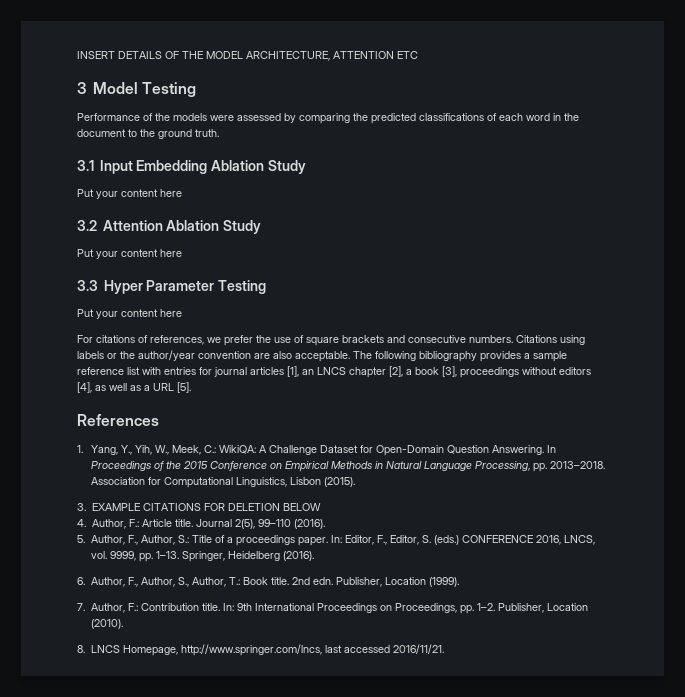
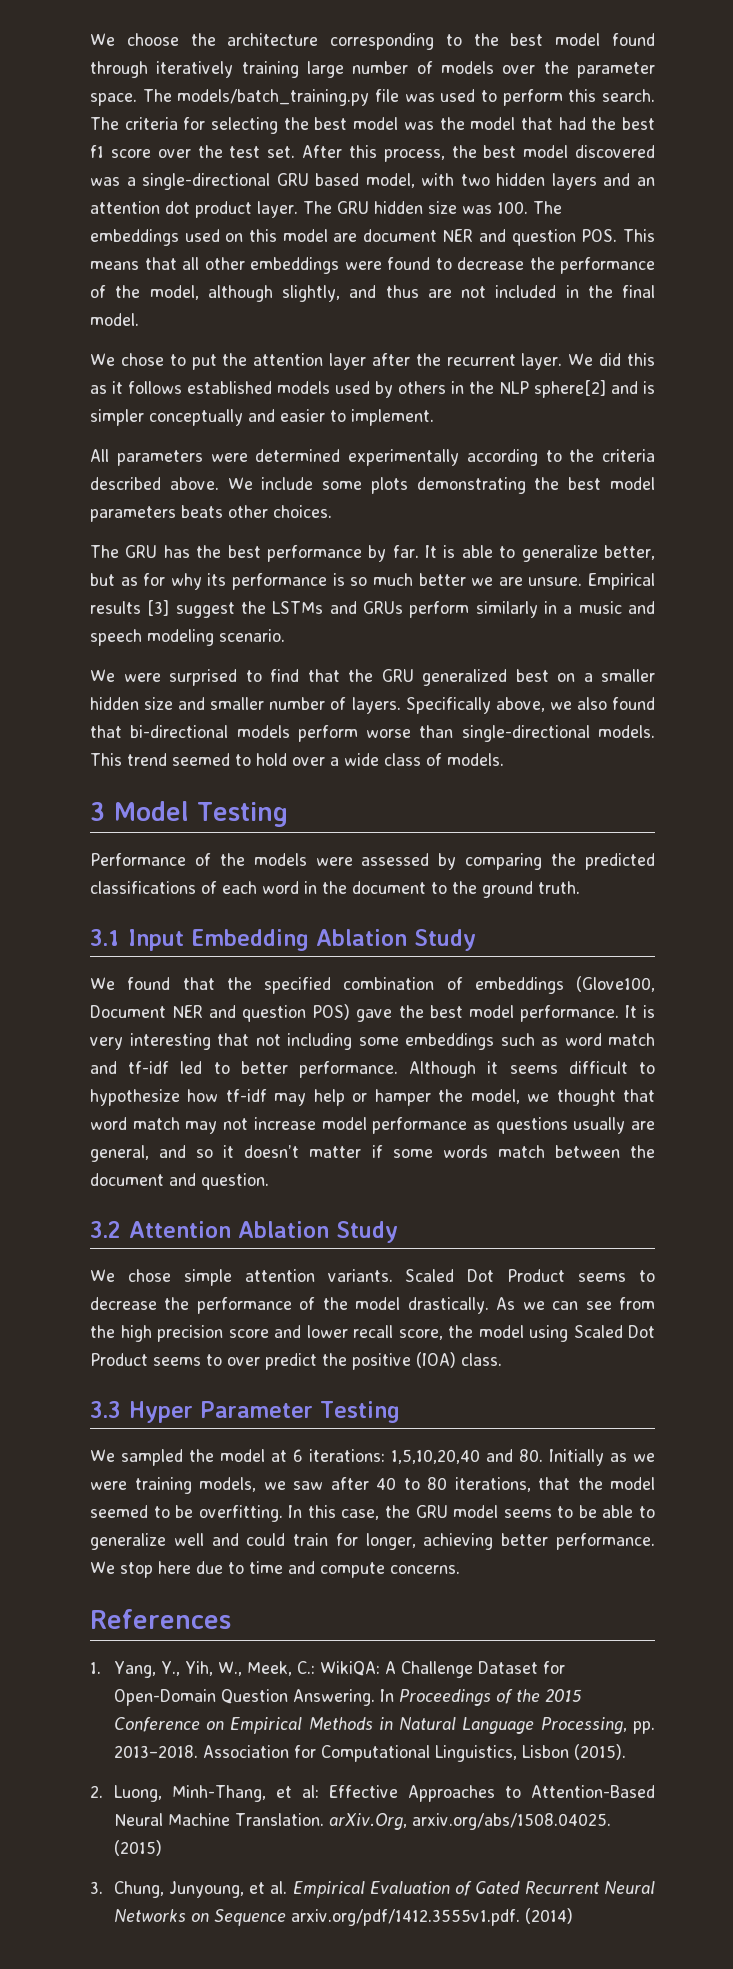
[77,51,418,61] INSERT DETAILS OF THE MODEL ARCHITECTURE, ATTENTION ETC -> [90,33,655,50] [90,61,655,78] [90,89,656,106] [90,117,655,134] [90,145,655,162] [90,173,655,190] [90,201,562,218] [90,229,655,246] [90,257,655,274] [90,285,655,302] [90,313,139,326] [90,353,655,370] [90,380,655,398] [90,409,434,426] [90,449,655,466] [90,477,655,494] [90,505,332,522] [90,545,655,562] [90,573,656,590] [90,600,655,618] [90,629,285,646] [90,669,655,686] [90,697,655,714] [90,725,655,742] [90,753,504,766] We choose the architecture corresponding to the best model found through iteratively training large number of models over the parameter space. The models/batch_training.py file was used to perform this search. The criteria for selecting the best model was the model that had the best f1 score over the test set. After this process, the best model discovered was a single-directional GRU based model, with two hidden layers and an attention dot product layer. The GRU hidden size was 100. The embeddings used on this model are document NER and question POS. This means that all other embeddings were found to decrease the performance of the model, although slightly, and thus are not included in the final model. // We chose to put the attention layer after the recurrent layer. We did this as it follows established models used by others in the NLP sphere[2] and is simpler conceptually and easier to implement. // All parameters were determined experimentally according to the criteria described above. We include some plots demonstrating the best model parameters beats other choices. // The GRU has the best performance by far. It is able to generalize better, but as for why its performance is so much better we are unsure. Empirical results [3] suggest the LSTMs and GRUs perform similarly in a music and speech modeling scenario. // We were surprised to find that the GRU generalized best on a smaller hidden size and smaller number of layers. Specifically above, we also found that bi-directional models perform worse than single-directional models. This trend seemed to hold over a wide class of models.
[77,189,182,199] [77,220,262,234] [77,249,182,259] [77,280,267,294] [77,309,182,319] [77,335,585,346] [77,350,567,362] [77,366,591,378] [77,382,191,393] Put your content here // 3.2 Attention Ablation Study // Put your content here // 3.3 Hyper Parameter Testing // Put your content here // For citations of references, we prefer the use of square brackets and consecutive numbers. Citations using labels or the author/year convention are also acceptable. The following bibliography provides a sample reference list with entries for journal articles [1], an LNCS chapter [2], a book [3], proceedings without editors [4], as well as a URL [5]. -> [90,976,655,994] [90,1004,655,1022] [90,1033,655,1050] [90,1061,655,1078] [90,1089,655,1106] [90,1117,655,1134] [90,1145,655,1162] [90,1173,269,1190] [90,1221,398,1243] [90,1269,656,1286] [90,1297,655,1314] [90,1325,655,1342] [90,1352,502,1370] [90,1401,400,1423] [90,1449,655,1466] [90,1477,655,1494] [90,1505,655,1522] [90,1533,655,1550] [90,1561,460,1578] We found that the specified combination of embeddings (Glove100, Document NER and question POS) gave the best model performance. It is very interesting that not including some embeddings such as word match and tf-idf led to better performance. Although it seems difficult to hypothesize how tf-idf may help or hamper the model, we thought that word match may not increase model performance as questions usually are general, and so it doesn’t matter if some words match between the document and question. // 3.2 Attention Ablation Study // We chose simple attention variants. Scaled Dot Product seems to decrease the performance of the model drastically. As we can see from the high precision score and lower recall score, the model using Scaled Dot Product seems to over predict the positive (IOA) class. // 3.3 Hyper Parameter Testing // We sampled the model at 6 iterations: 1,5,10,20,40 and 80. Initially as we were training models, we saw after 40 to 80 iterations, that the model seemed to be overfitting. In this case, the GRU model seems to be able to generalize well and could train for longer, achieving better performance. We stop here due to time and compute concerns.
[77,503,321,511] [77,519,325,529] [77,535,595,546] [90,551,314,562] [77,577,459,587] [77,603,588,614] [90,619,123,629] [77,644,444,656] 3. EXAMPLE CITATIONS FOR DELETION BELOW // 4. Author, F.: Article title. Journal 2(5), 99–110 (2016). // 5. Author, F., Author, S.: Title of a proceedings paper. In: Editor, F., Editor, S. (eds.) CONFERENCE 2016, LNCS, vol. 9999, pp. 1–13. Springer, Heidelberg (2016). // 6. Author, F., Author, S., Author, T.: Book title. 2nd edn. Publisher, Location (1999). // 7. Author, F.: Contribution title. In: 9th International Proceedings on Proceedings, pp. 1–2. Publisher, Location (2010). // 8. LNCS Homepage, http://www.springer.com/lncs, last accessed 2016/11/21. -> [90,1785,655,1802] [113,1813,611,1830] [113,1840,162,1856] [90,1881,655,1898] [113,1908,573,1926] 2. Luong, Minh-Thang, et al: Effective Approaches to Attention-Based Neural Machine Translation. arXiv.Org, arxiv.org/abs/1508.04025. (2015) // 3. Chung, Junyoung, et al. Empirical Evaluation of Gated Recurrent Neural Networks on Sequence arxiv.org/pdf/1412.3555v1.pdf. (2014)

